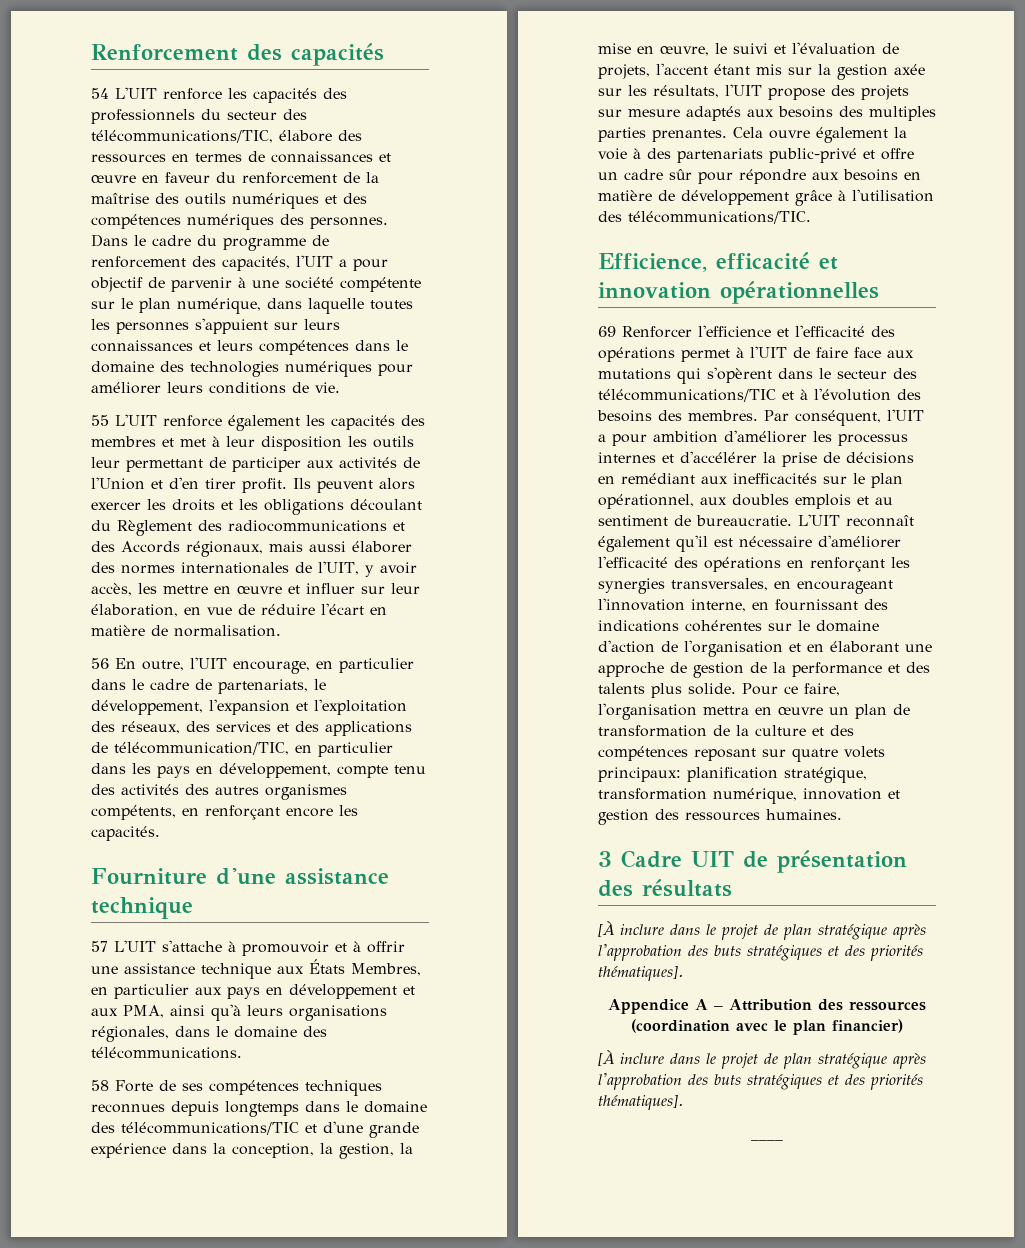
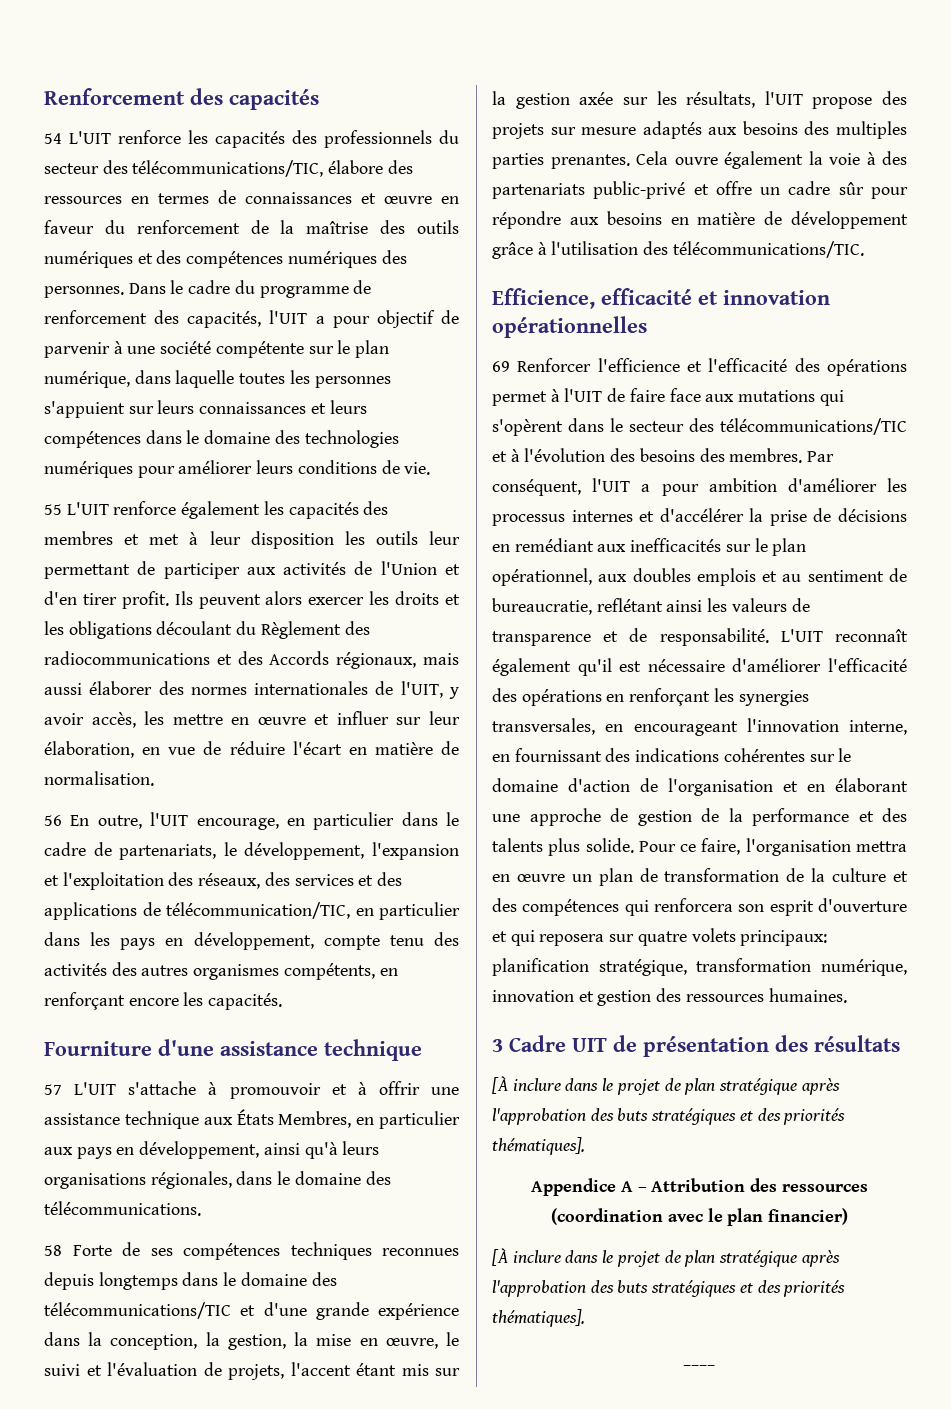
[289,984,415,999] [91,1005,164,1018] développement et aux PMA, -> [139,1141,260,1159] développement,
[696,515,792,526] bureaucratie. -> [492,598,810,615] [492,628,769,646] bureaucratie, reflétant ainsi les valeurs de transparence et de responsabilité.
[694,748,756,761] reposant -> [624,898,907,916] [492,930,605,946] qui renforcera son esprit d'ouverture et qui reposera

